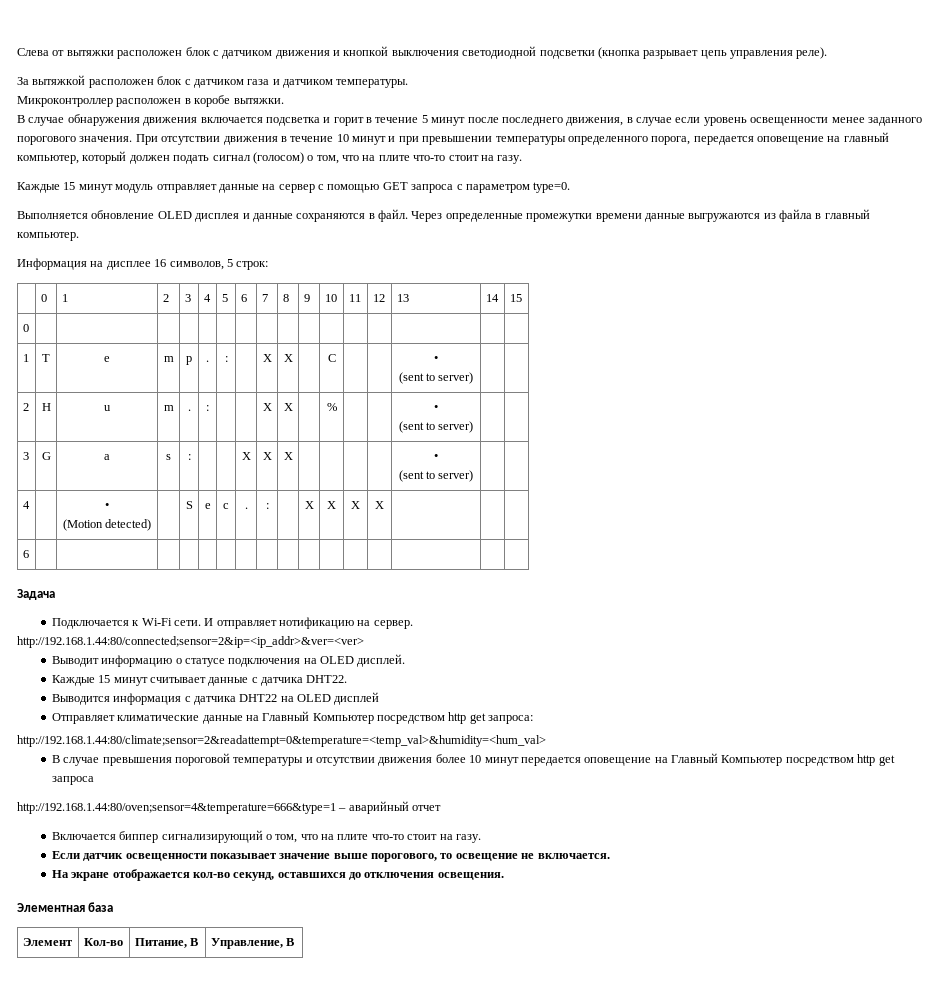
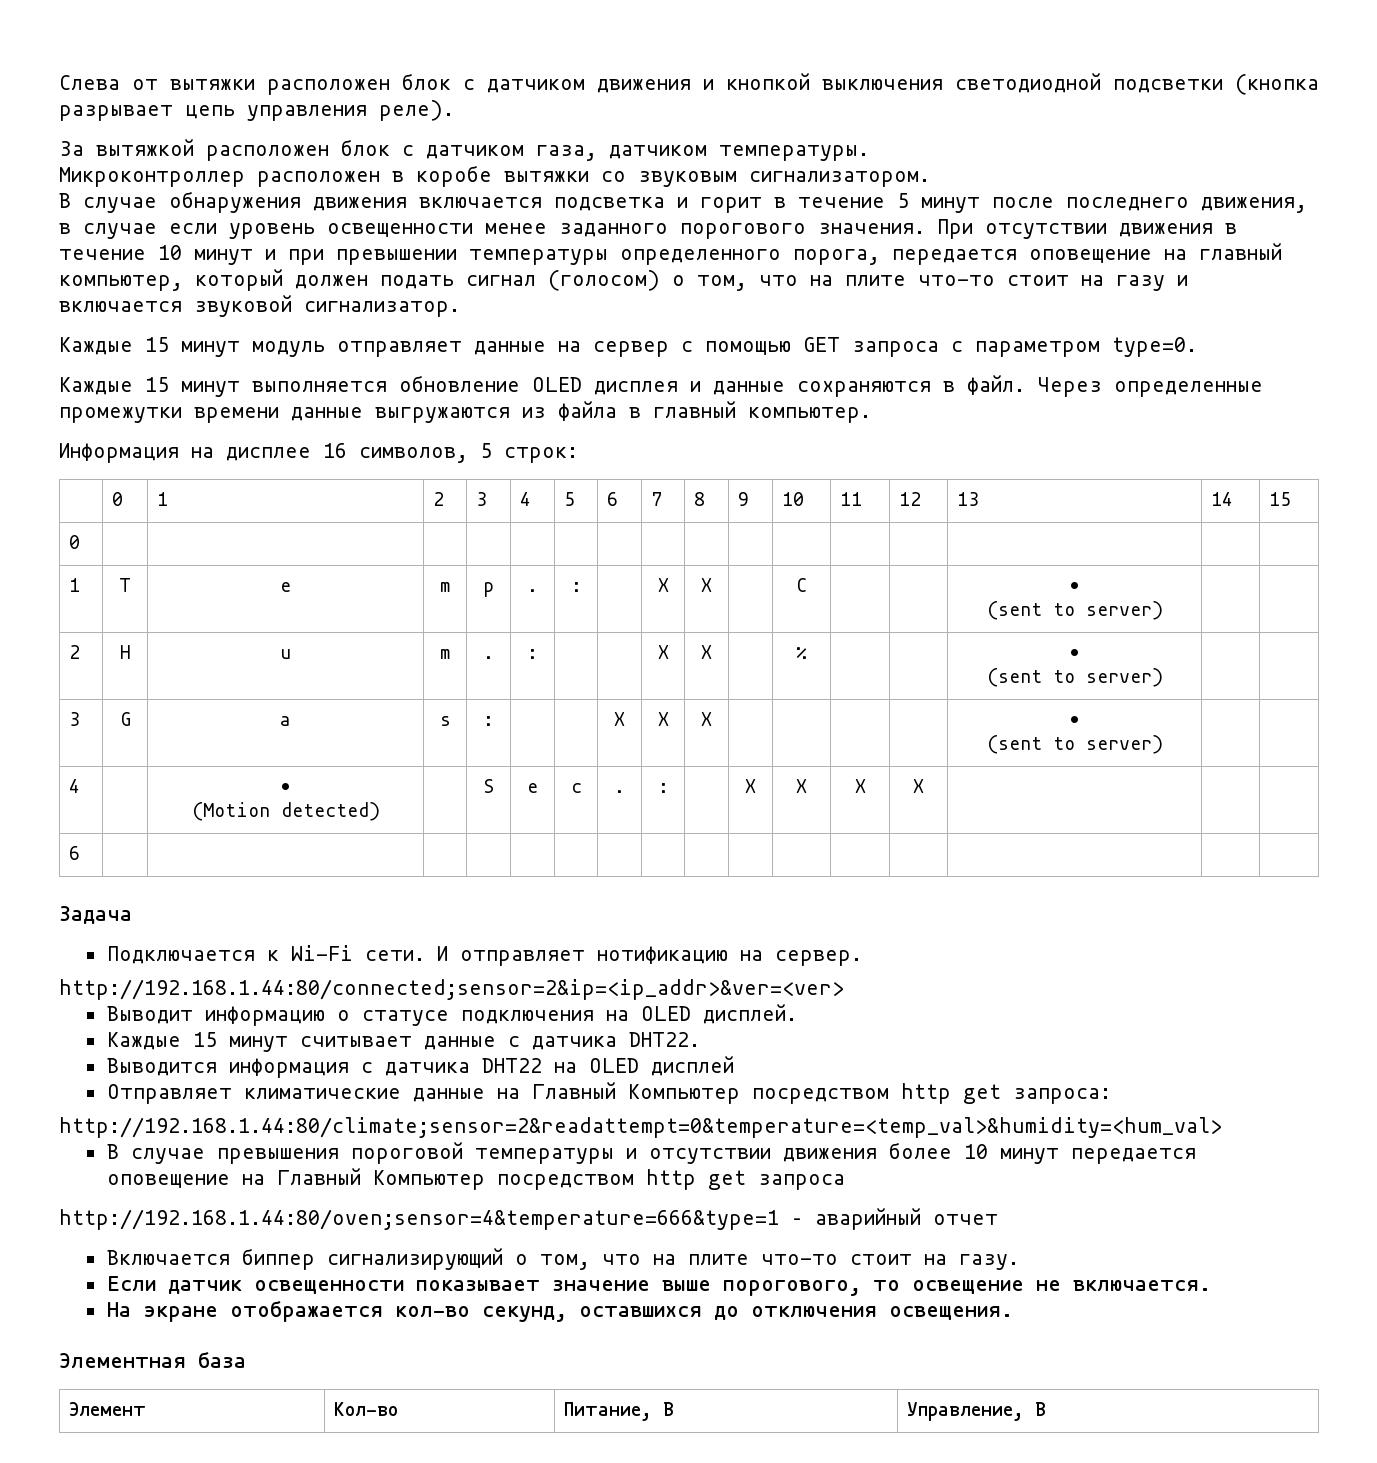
[247,79,280,85] газа и -> [536,145,597,161] газа,
[233,98,284,104] вытяжки. -> [504,171,930,187] вытяжки со звуковым сигнализатором.
[497,155,523,164] газу. -> [1116,275,1188,291] [59,295,460,317] газу и включается звуковой сигнализатор.
[17,211,88,219] Выполняется -> [59,377,387,397] Каждые 15 минут выполняется

